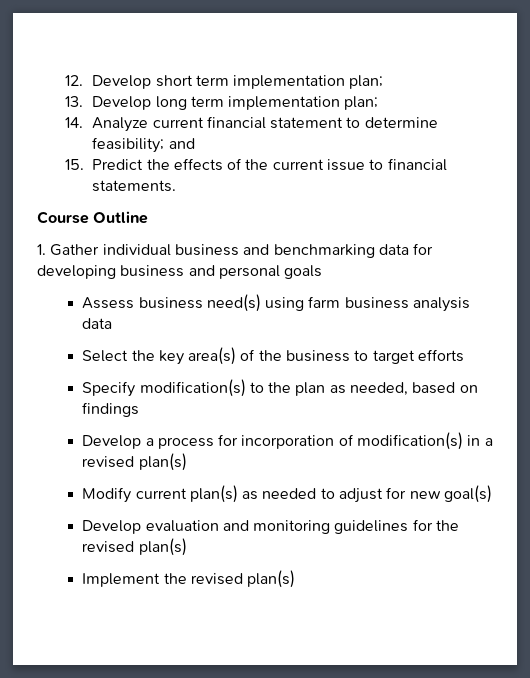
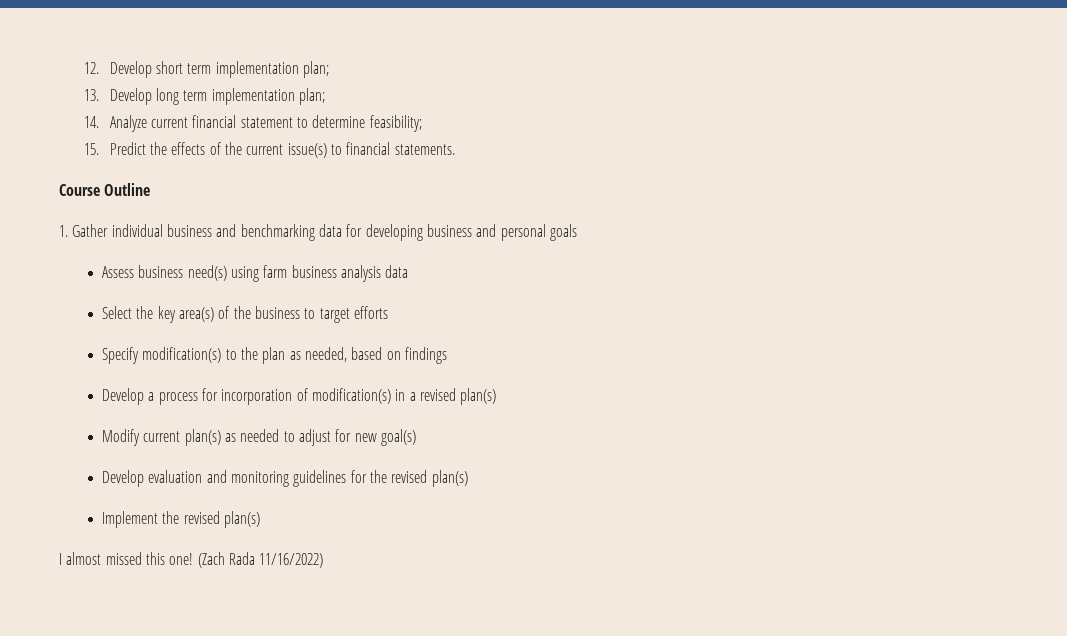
[168,138,195,149] and -> (422, 123) none
[327,159,366,171] issue -> [287,143,327,158] issue(s)
(296, 579) none -> [59,552,324,568] // I almost missed this one! (Zach Rada 11/16/2022)

